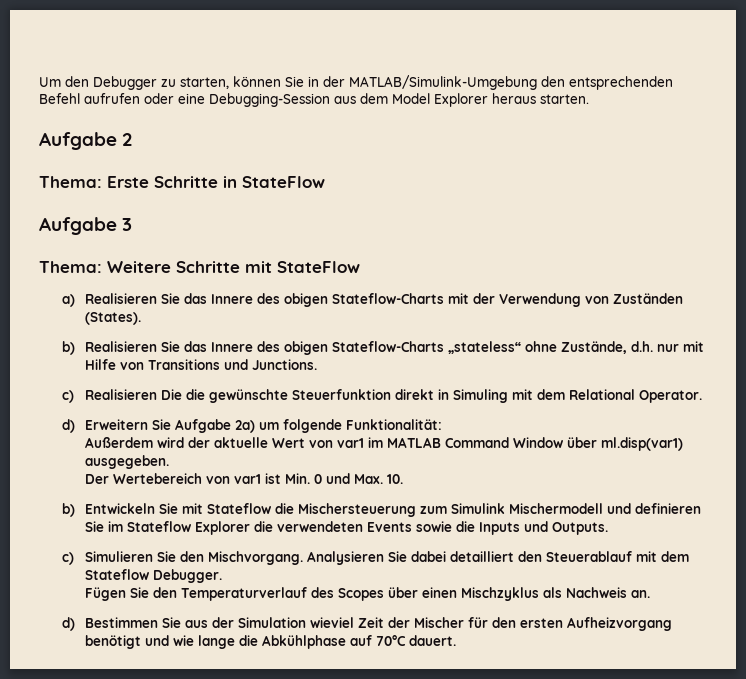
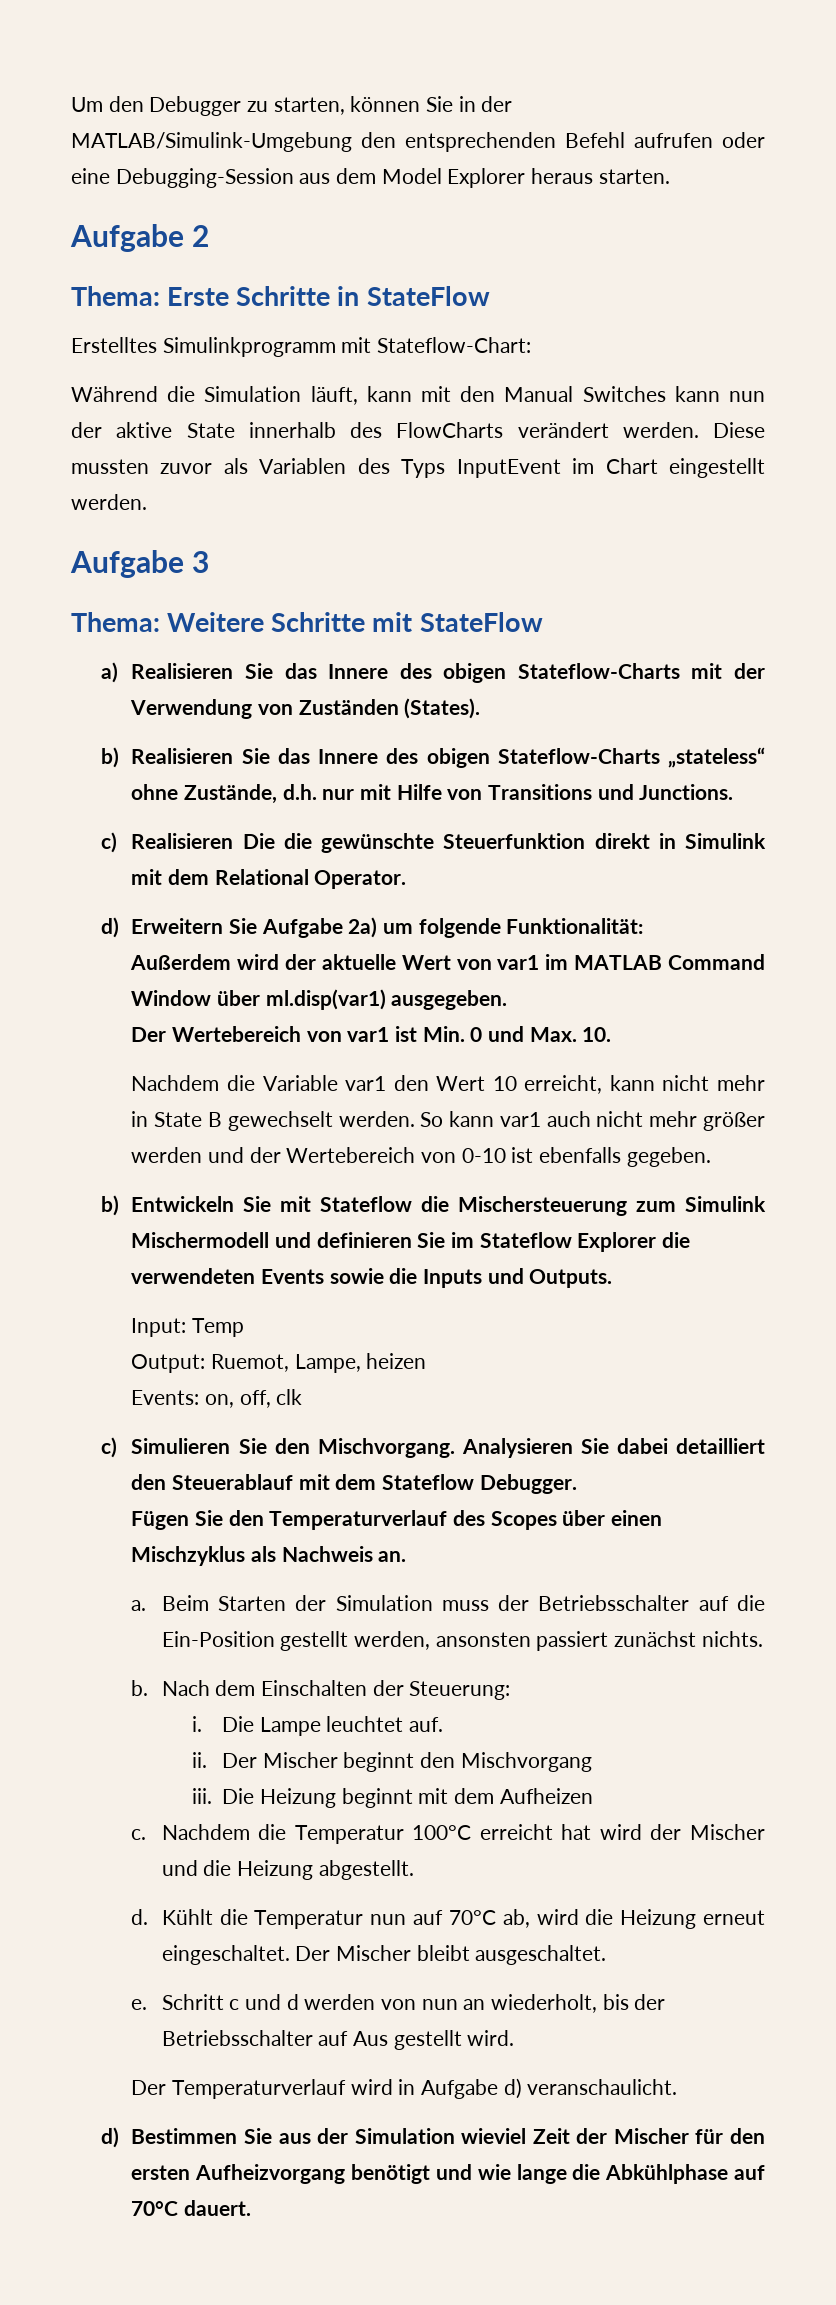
(325, 182) none -> [71,337,532,357] [71,386,765,405] [71,422,765,438] [71,458,766,478] [71,494,147,510] // Erstelltes Simulinkprogramm mit Stateflow-Chart: // Während die Simulation läuft, kann mit den Manual Switches kann nun der aktive State innerhalb des FlowCharts verändert werden. Diese mussten zuvor als Variablen des Typs InputEvent im Chart eingestellt werden.
[452,389,508,403] Simuling -> [685,833,767,849] Simulink
(403, 479) none -> [131,1075,765,1094] [131,1111,765,1131] [131,1147,711,1167] // Nachdem die Variable var1 den Wert 10 erreicht, kann nicht mehr in State B gewechselt werden. So kann var1 auch nicht mehr größer werden und der Wertebereich von 0-10 ist ebenfalls gegeben.
(608, 528) none -> [131,1318,245,1337] [131,1353,427,1373] [131,1389,303,1408] // Input: Temp // Output: Ruemot, Lampe, heizen // Events: on, off, clk
(650, 594) none -> [131,1595,765,1611] [161,1631,763,1651] [131,1680,511,1700] [191,1716,444,1736] [191,1752,592,1772] [191,1788,593,1808] [131,1824,765,1844] [161,1860,414,1880] [131,1909,766,1929] [161,1945,607,1965] [131,1994,666,2013] [161,2030,515,2050] [131,2078,678,2099] // a. Beim Starten der Simulation muss der Betriebsschalter auf die Ein-Position gestellt werden, ansonsten passiert zunächst nichts. // b. Nach dem Einschalten der Steuerung: // i. Die Lampe leuchtet auf. // ii. Der Mischer beginnt den Mischvorgang // iii. Die Heizung beginnt mit dem Aufheizen // c. Nachdem die Temperatur 100°C erreicht hat wird der Mischer und die Heizung abgestellt. // d. Kühlt die Temperatur nun auf 70°C ab, wird die Heizung erneut eingeschaltet. Der Mischer bleibt ausgeschaltet. // e. Schritt c und d werden von nun an wiederholt, bis der Betriebsschalter auf Aus gestellt wird. // Der Temperaturverlauf wird in Aufgabe d) veranschaulicht.

